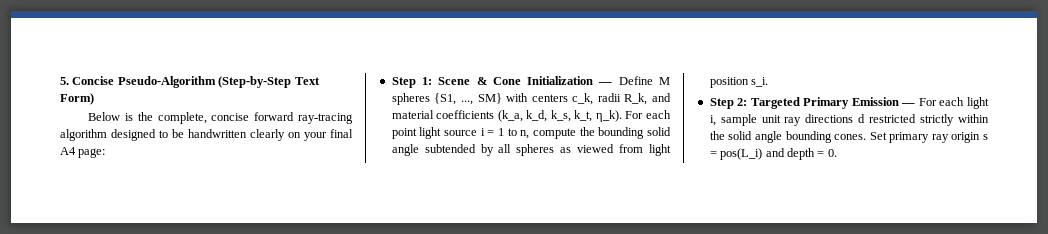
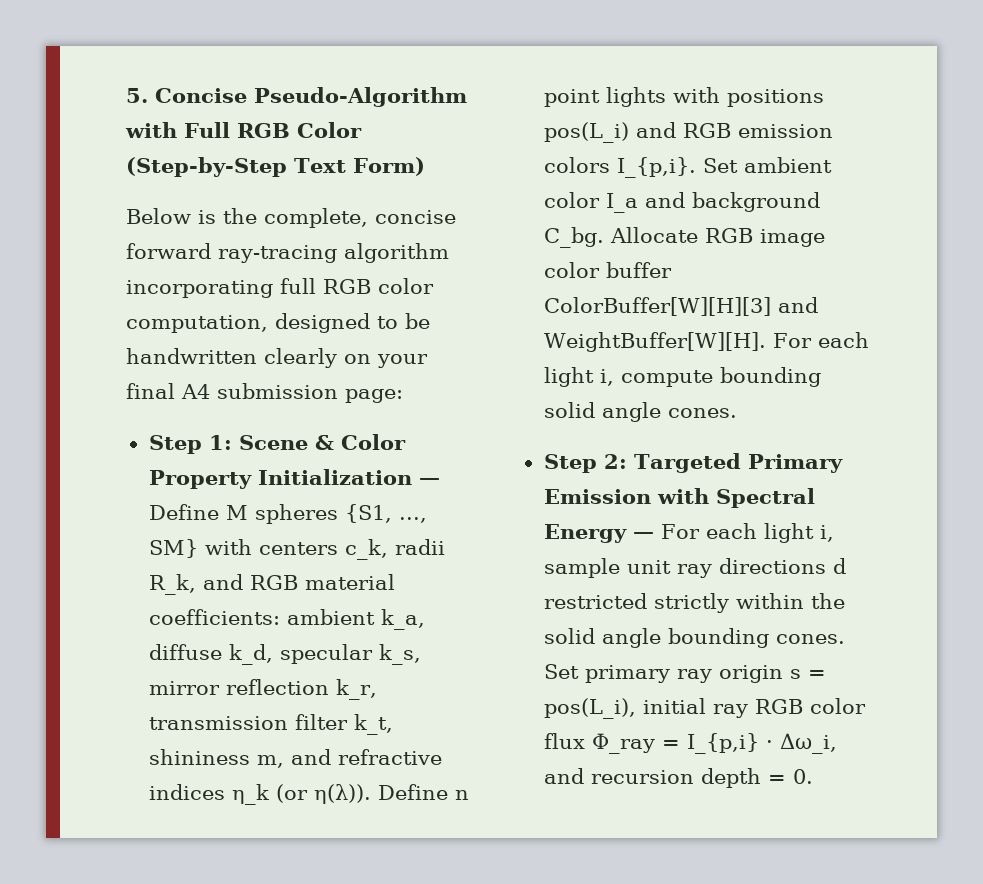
(216, 82) none -> [125,122,362,138] with Full RGB Color
(107, 135) none -> [126,278,434,298] [126,315,268,333] incorporating full RGB color computation,
(76, 151) none -> [217,383,338,399] submission
[492,77,521,85] Cone -> [340,434,406,450] [148,470,252,489] Color Property
[391,110,671,122] [391,127,671,139] [391,144,671,156] [709,77,769,88] material coefficients (k_a, k_d, k_s, k_t, η_k). For each point light source i = 1 to n, compute the bounding solid angle subtended by all spheres as viewed from light position s_i. -> [249,574,395,590] [148,609,425,630] [148,644,421,665] [148,679,377,700] [148,714,393,735] [148,749,442,768] [148,783,469,805] [543,87,824,107] [543,122,833,143] [543,157,832,178] [543,192,820,213] [543,227,825,248] [543,262,672,278] [543,297,818,316] [543,332,869,352] [543,367,821,387] [543,402,737,422] RGB material coefficients: ambient k_a, diffuse k_d, specular k_s, mirror reflection k_r, transmission filter k_t, shininess m, and refractive indices η_k (or η(λ)). Define n point lights with positions pos(L_i) and RGB emission colors I_{p,i}. Set ambient color I_a and background C_bg. Allocate RGB image color buffer ColorBuffer[W][H][3] and WeightBuffer[W][H]. For each light i, compute bounding solid angle cones.
(899, 101) none -> [656,488,815,508] [543,524,627,543] with Spectral Energy
[720,148,785,160] pos(L_i) and -> [543,698,866,719] [543,733,837,754] [543,768,694,784] pos(L_i), initial ray RGB color flux Φ_ray = I_{p,i} · Δω_i, and recursion

